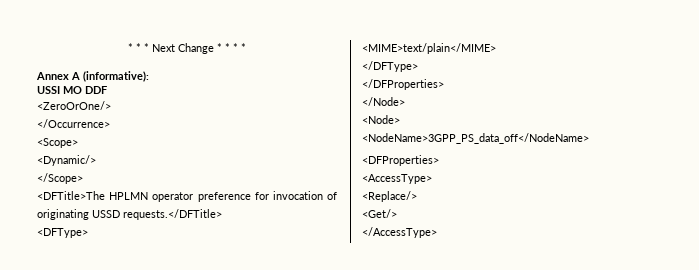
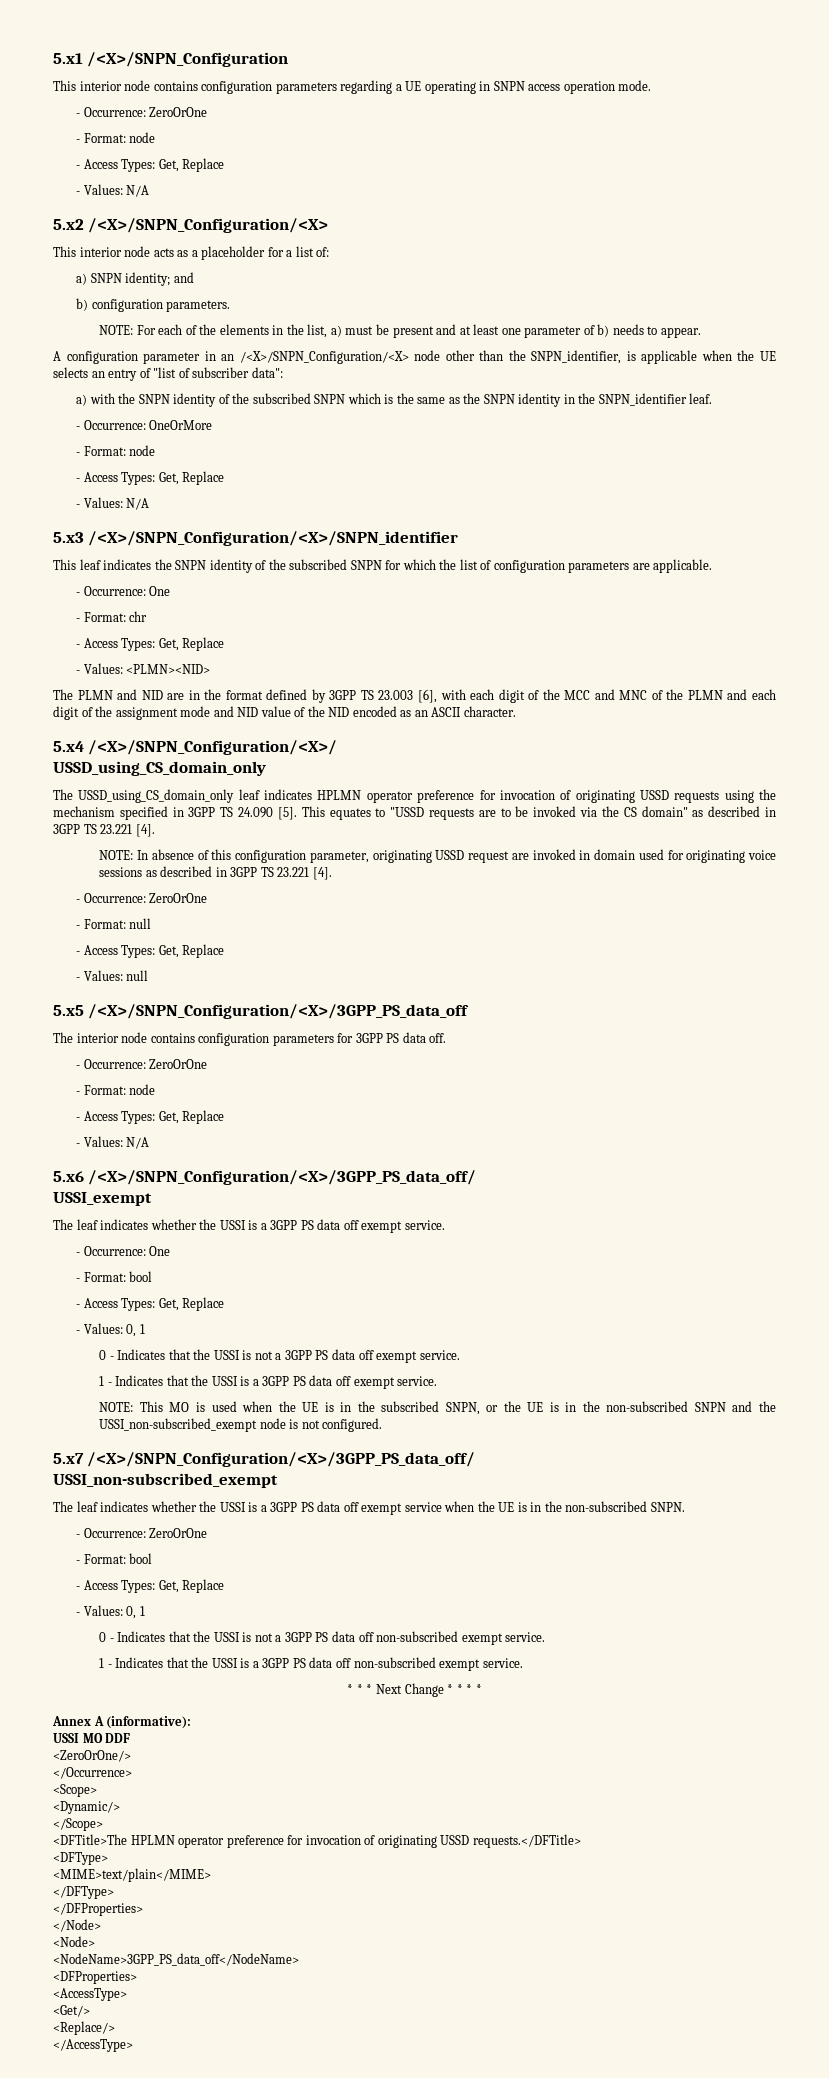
(128, 47) none -> [53,52,289,67] [53,80,652,94] [76,107,208,117] [76,132,156,143] [76,158,225,172] [76,184,150,197] [53,218,329,233] [53,246,330,260] [76,272,194,286] [76,298,231,312] [99,324,701,338] [53,350,776,364] [53,367,283,381] [76,393,713,407] [76,420,213,430] [76,445,156,456] [76,471,225,485] [76,497,150,510] [53,531,459,546] [53,559,713,573] [76,586,171,596] [76,611,148,622] [76,637,225,651] [76,663,211,674] [53,689,777,703] [53,706,516,720] [53,740,338,755] [53,761,266,776] [53,789,776,803] [53,806,777,820] [53,824,155,837] [99,849,777,863] [99,866,332,880] [76,893,208,903] [76,918,152,929] [76,944,225,958] [76,970,149,981] [53,1004,470,1019] [53,1032,447,1046] [76,1059,208,1069] [76,1084,156,1095] [76,1110,225,1124] [76,1136,150,1149] [53,1170,477,1185] [53,1192,152,1206] [53,1219,445,1233] [76,1246,171,1256] [76,1271,153,1282] [76,1297,225,1311] [76,1323,145,1337] [99,1349,460,1363] [99,1375,438,1389] [99,1401,776,1415] [99,1418,383,1432] [53,1452,476,1467] [53,1473,278,1488] [53,1501,685,1515] [76,1528,208,1538] [76,1553,153,1564] [76,1579,225,1593] [76,1605,145,1619] [99,1631,546,1645] [99,1657,523,1671] 5.x1 /<X>/SNPN_Configuration // This interior node contains configuration parameters regarding a UE operating in SNPN access operation mode. // - Occurrence: ZeroOrOne // - Format: node // - Access Types: Get, Replace // - Values: N/A // 5.x2 /<X>/SNPN_Configuration/<X> // This interior node acts as a placeholder for a list of: // a) SNPN identity; and // b) configuration parameters. // NOTE: For each of the elements in the list, a) must be present and at least one parameter of b) needs to appear. // A configuration parameter in an /<X>/SNPN_Configuration/<X> node other than the SNPN_identifier, is applicable when the UE selects an entry of "list of subscriber data": // a) with the SNPN identity of the subscribed SNPN which is the same as the SNPN identity in the SNPN_identifier leaf. // - Occurrence: OneOrMore // - Format: node // - Access Types: Get, Replace // - Values: N/A // 5.x3 /<X>/SNPN_Configuration/<X>/SNPN_identifier // This leaf indicates the SNPN identity of the subscribed SNPN for which the list of configuration parameters are applicable. // - Occurrence: One // - Format: chr // - Access Types: Get, Replace // - Values: <PLMN><NID> // The PLMN and NID are in the format defined by 3GPP TS 23.003 [6], with each digit of the MCC and MNC of the PLMN and each digit of the assignment mode and NID value of the NID encoded as an ASCII character. // 5.x4 /<X>/SNPN_Configuration/<X>/ // USSD_using_CS_domain_only // The USSD_using_CS_domain_only leaf indicates HPLMN operator preference for invocation of originating USSD requests using the mechanism specified in 3GPP TS 24.090 [5]. This equates to "USSD requests are to be invoked via the CS domain" as described in 3GPP TS 23.221 [4]. // NOTE: In absence of this configuration parameter, originating USSD request are invoked in domain used for originating voice sessions as described in 3GPP TS 23.221 [4]. // - Occurrence: ZeroOrOne // - Format: null // - Access Types: Get, Replace // - Values: null // 5.x5 /<X>/SNPN_Configuration/<X>/3GPP_PS_data_off // The interior node contains configuration parameters for 3GPP PS data off. // - Occurrence: ZeroOrOne // - Format: node // - Access Types: Get, Replace // - Values: N/A // 5.x6 /<X>/SNPN_Configuration/<X>/3GPP_PS_data_off/ // USSI_exempt // The leaf indicates whether the USSI is a 3GPP PS data off exempt service. // - Occurrence: One // - Format: bool // - Access Types: Get, Replace // - Values: 0, 1 // 0 - Indicates that the USSI is not a 3GPP PS data off exempt service. // 1 - Indicates that the USSI is a 3GPP PS data off exempt service. // NOTE: This MO is used when the UE is in the subscribed SNPN, or the UE is in the non-subscribed SNPN and the USSI_non-subscribed_exempt node is not configured. // 5.x7 /<X>/SNPN_Configuration/<X>/3GPP_PS_data_off/ // USSI_non-subscribed_exempt // The leaf indicates whether the USSI is a 3GPP PS data off exempt service when the UE is in the non-subscribed SNPN. // - Occurrence: ZeroOrOne // - Format: bool // - Access Types: Get, Replace // - Values: 0, 1 // 0 - Indicates that the USSI is not a 3GPP PS data off non-subscribed exempt service. // 1 - Indicates that the USSI is a 3GPP PS data off non-subscribed exempt service. //
(432, 179) none -> [53,2005,90,2017] // <Get/>
[362,209,397,218] // <Get/> -> (115, 2028) none

